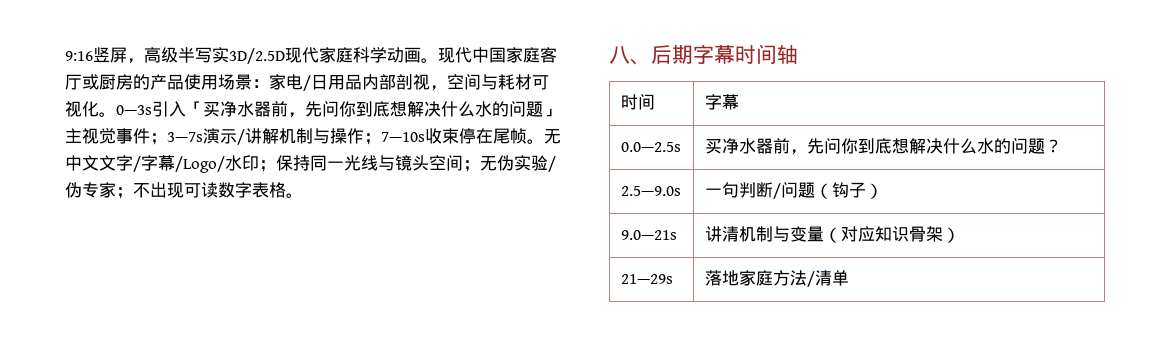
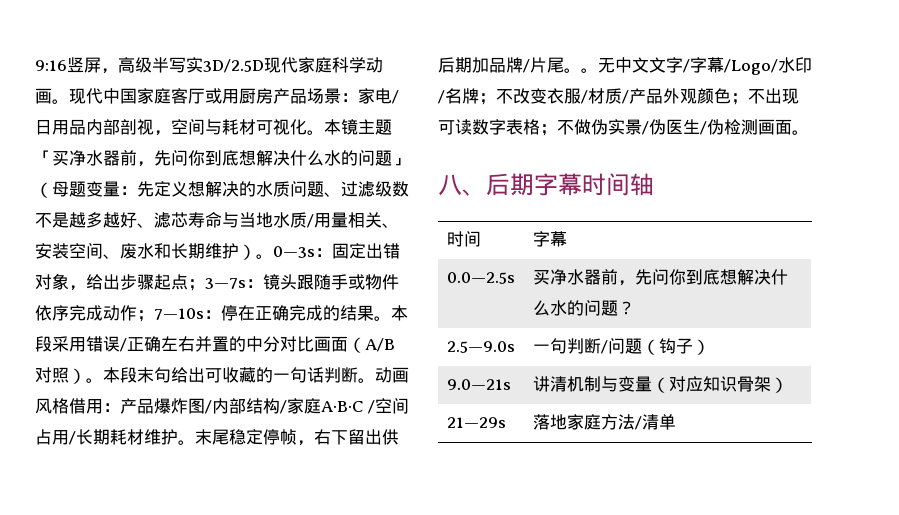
[99,74,218,90] 厨房的产品使用 -> [222,88,307,104] 用厨房产品
[116,101,186,117] 0—3s引入 -> [324,119,392,135] 本镜主题
[65,128,527,145] 主视觉事件；3—7s演示/讲解机制与操作；7—10s收束停在尾帧 -> [35,181,409,198] [35,212,399,228] [35,243,400,260] [35,273,399,291] [35,305,408,322] [35,336,395,353] [35,367,409,384] [35,398,409,414] [35,429,399,446] [438,57,581,73] （母题变量：先定义想解决的水质问题、过滤级数不是越多越好、滤芯寿命与当地水质/用量相关、安装空间、废水和长期维护）。0—3s：固定出错对象，给出步骤起点；3—7s：镜头跟随手或物件依序完成动作；7—10s：停在正确完成的结果。本段采用错误/正确左右并置的中分对比画面（A/B对照）。本段末句给出可收藏的一句话判断。动画风格借用：产品爆炸图/内部结构/家庭A·B·C /空间占用/长期耗材维护。末尾稳定停帧，右下留出供后期加品牌/片尾。
[259,155,556,172] [65,182,116,198] ；保持同一光线与镜头空间；无伪实验/伪专家 -> [438,88,731,105] /名牌；不改变衣服/材质/产品外观颜色
(286, 190) none -> [540,119,792,136] ；不做伪实景/伪医生/伪检测画面

